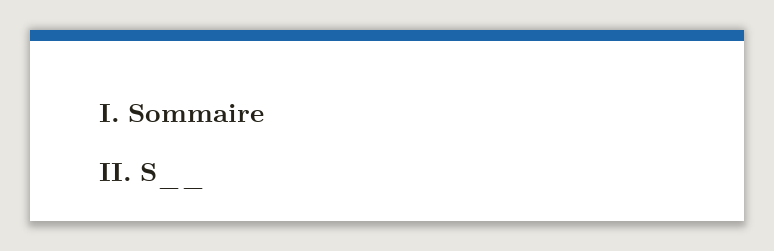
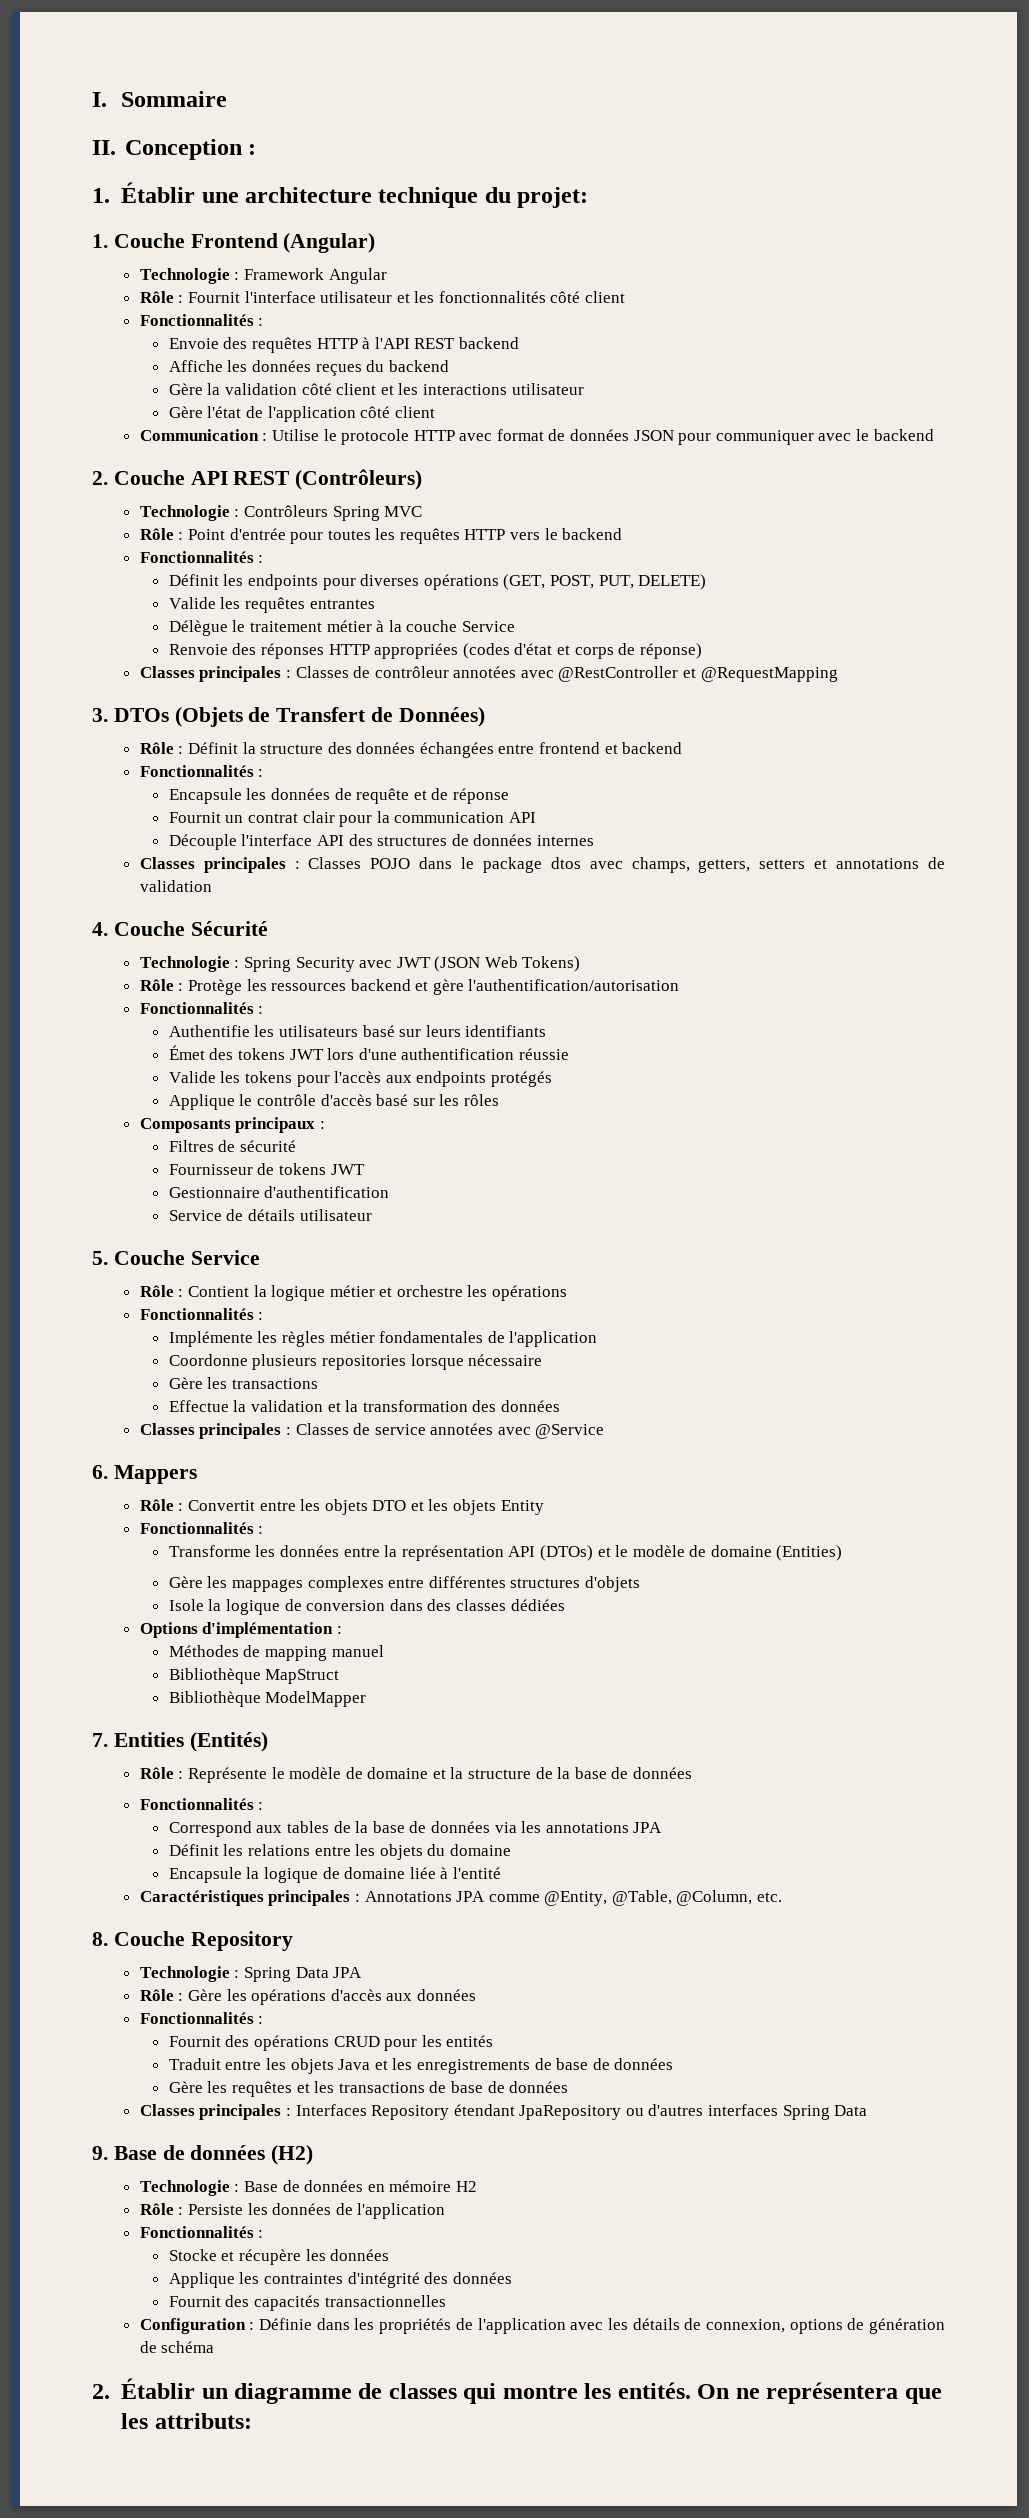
[140,163,206,189] S__ -> [124,139,256,160] [92,182,589,208] [92,233,376,253] [139,268,387,284] [139,291,626,303] [139,314,264,326] [168,337,519,353] [168,360,449,376] [168,383,584,395] [168,406,435,422] [139,429,934,445] [92,469,423,490] [139,505,423,521] [139,528,623,544] [139,551,264,563] [168,574,707,590] [168,597,375,613] [168,620,515,636] [168,643,702,659] [139,666,838,682] [92,707,485,727] [139,742,683,758] [139,765,264,777] [168,788,509,804] [168,811,536,827] [168,834,594,850] [139,857,946,873] [139,880,212,892] [92,921,268,936] [139,956,581,972] [139,979,680,995] [139,1002,264,1014] [168,1025,547,1037] [168,1045,569,1060] [168,1071,552,1087] [168,1094,499,1110] [139,1117,325,1133] [168,1140,296,1152] [168,1163,365,1175] [168,1186,390,1198] [168,1209,372,1221] [92,1250,260,1265] [139,1285,568,1301] [139,1308,264,1320] [168,1331,598,1347] [168,1354,543,1370] [168,1377,318,1389] [168,1400,560,1412] [139,1423,605,1439] [92,1465,197,1484] [139,1499,544,1515] [139,1522,264,1534] [168,1545,843,1561] [168,1576,640,1592] [168,1599,565,1615] [139,1622,342,1638] [168,1645,384,1661] [168,1668,340,1684] [168,1691,367,1707] [92,1732,268,1752] [139,1767,693,1783] [139,1798,264,1810] [168,1821,663,1837] [168,1844,511,1860] [168,1867,501,1883] [139,1890,783,1906] [92,1931,293,1951] [139,1966,363,1982] [139,1989,476,2005] [139,2012,264,2024] [168,2035,494,2051] [168,2058,674,2074] [168,2081,569,2097] [139,2104,868,2120] [92,2145,314,2165] [139,2180,477,2196] [139,2203,446,2219] [139,2226,264,2238] [168,2249,390,2265] [168,2272,512,2288] [168,2295,446,2311] [139,2318,945,2334] [139,2341,215,2353] [92,2378,942,2404] [121,2413,252,2429] Conception : // 1. Établir une architecture technique du projet: // 1. Couche Frontend (Angular) // Technologie : Framework Angular // Rôle : Fournit l'interface utilisateur et les fonctionnalités côté client // Fonctionnalités : // Envoie des requêtes HTTP à l'API REST backend // Affiche les données reçues du backend // Gère la validation côté client et les interactions utilisateur // Gère l'état de l'application côté client // Communication : Utilise le protocole HTTP avec format de données JSON pour communiquer avec le backend // 2. Couche API REST (Contrôleurs) // Technologie : Contrôleurs Spring MVC // Rôle : Point d'entrée pour toutes les requêtes HTTP vers le backend // Fonctionnalités : // Définit les endpoints pour diverses opérations (GET, POST, PUT, DELETE) // Valide les requêtes entrantes // Délègue le traitement métier à la couche Service // Renvoie des réponses HTTP appropriées (codes d'état et corps de réponse) // Classes principales : Classes de contrôleur annotées avec @RestController et @RequestMapping // 3. DTOs (Objets de Transfert de Données) // Rôle : Définit la structure des données échangées entre frontend et backend // Fonctionnalités : // Encapsule les données de requête et de réponse // Fournit un contrat clair pour la communication API // Découple l'interface API des structures de données internes // Classes principales : Classes POJO dans le package dtos avec champs, getters, setters et annotations de validation // 4. Couche Sécurité // Technologie : Spring Security avec JWT (JSON Web Tokens) // Rôle : Protège les ressources backend et gère l'authentification/autorisation // Fonctionnalités : // Authentifie les utilisateurs basé sur leurs identifiants // Émet des tokens JWT lors d'une authentification réussie // Valide les tokens pour l'accès aux endpoints protégés // Applique le contrôle d'accès basé sur les rôles // Composants principaux : // Filtres de sécurité // Fournisseur de tokens JWT // Gestionnaire d'authentification // Service de détails utilisateur // 5. Couche Service // Rôle : Contient la logique métier et orchestre les opérations // Fonctionnalités : // Implémente les règles métier fondamentales de l'application // Coordonne plusieurs repositories lorsque nécessaire // Gère les transactions // Effectue la validation et la transformation des données // Classes principales : Classes de service annotées avec @Service // 6. Mappers // Rôle : Convertit entre les objets DTO et les objets Entity // Fonctionnalités : // Transforme les données entre la représentation API (DTOs) et le modèle de domaine (Entities) // Gère les mappages complexes entre différentes structures d'objets // Isole la logique de conversion dans des classes dédiées // Options d'implémentation : // Méthodes de mapping manuel // Bibliothèque MapStruct // Bibliothèque ModelMapper // 7. Entities (Entités) // Rôle : Représente le modèle de domaine et la structure de la base de données // Fonctionnalités : // Correspond aux tables de la base de données via les annotations JPA // Définit les relations entre les objets du domaine // Encapsule la logique de domaine liée à l'entité // Caractéristiques principales : Annotations JPA comme @Entity, @Table, @Column, etc. // 8. Couche Repository // Technologie : Spring Data JPA // Rôle : Gère les opérations d'accès aux données // Fonctionnalités : // Fournit des opérations CRUD pour les entités // Traduit entre les objets Java et les enregistrements de base de données // Gère les requêtes et les transactions de base de données // Classes principales : Interfaces Repository étendant JpaRepository ou d'autres interfaces Spring Data // 9. Base de données (H2) // Technologie : Base de données en mémoire H2 // Rôle : Persiste les données de l'application // Fonctionnalités : // Stocke et récupère les données // Applique les contraintes d'intégrité des données // Fournit des capacités transactionnelles // Configuration : Définie dans les propriétés de l'application avec les détails de connexion, options de génération de schéma // 2. Établir un diagramme de classes qui montre les entités. On ne représentera que les attributs:

